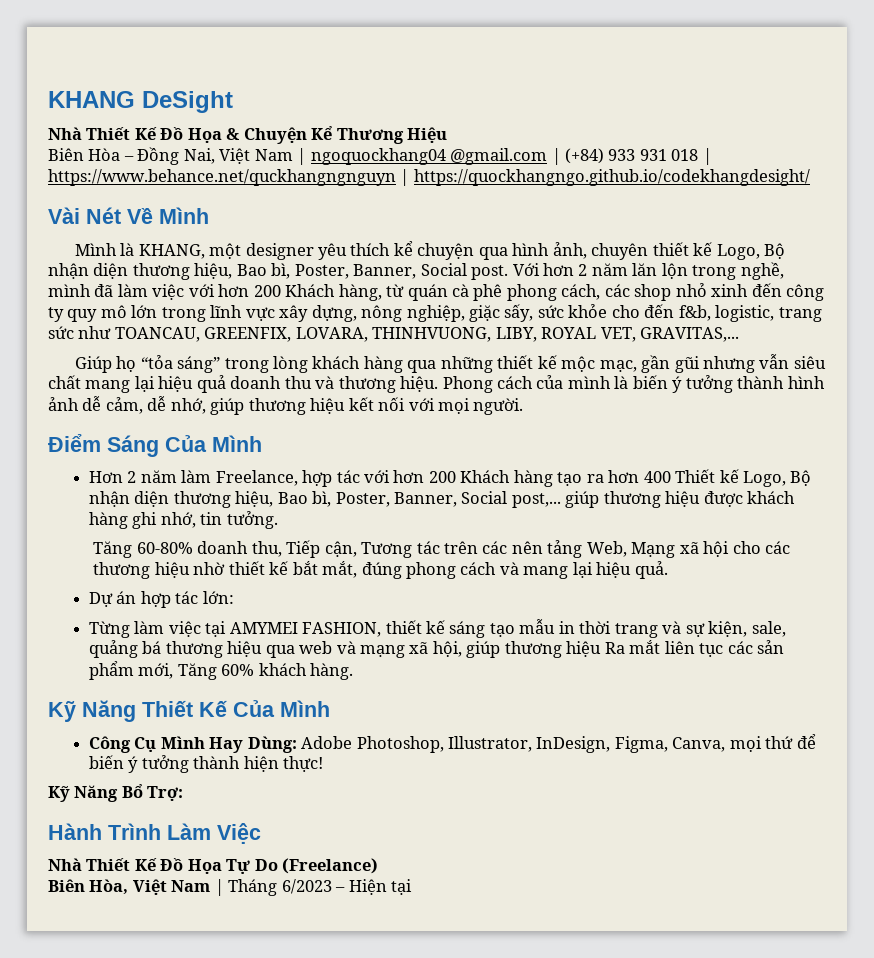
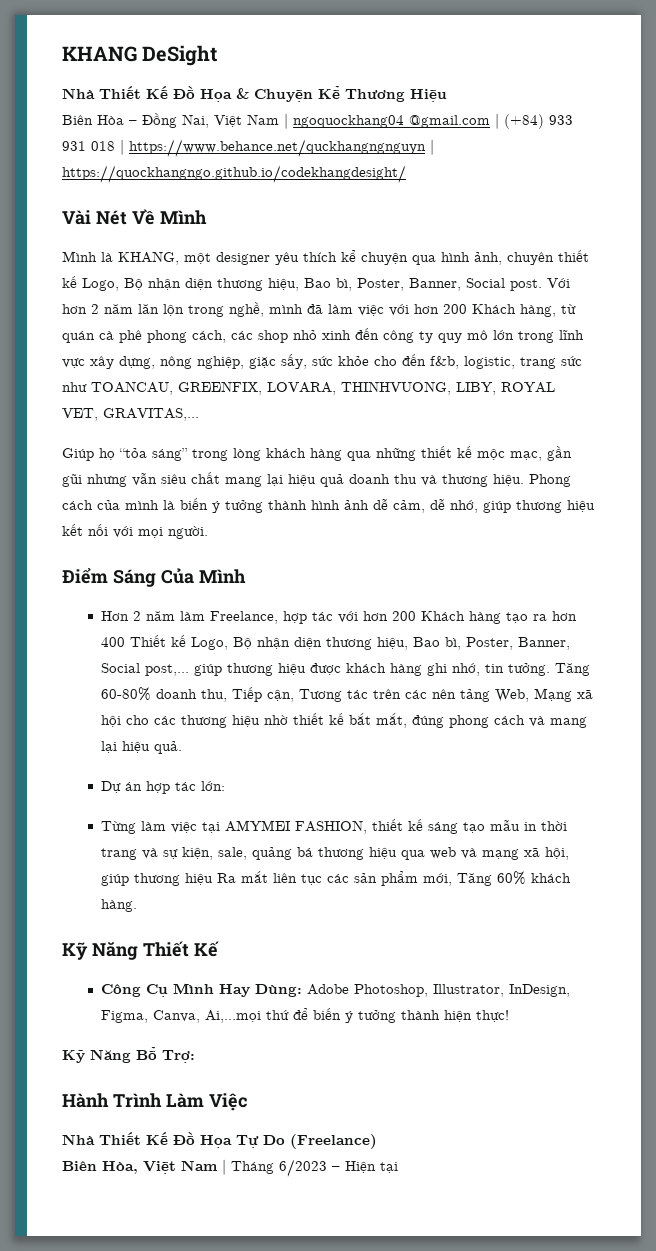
(278, 520) // -> (551, 669) none
[233,700,330,717] Của Mình -> (219, 949) none
[729,736,762,752] mọi -> [205,1010,262,1023] Ai,...mọi

